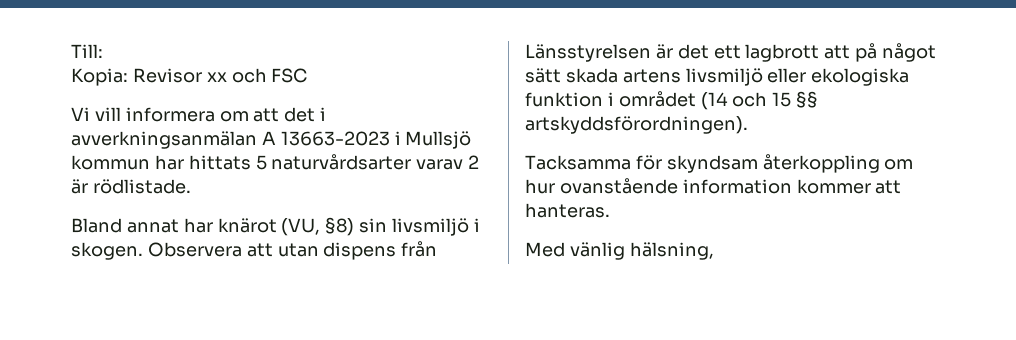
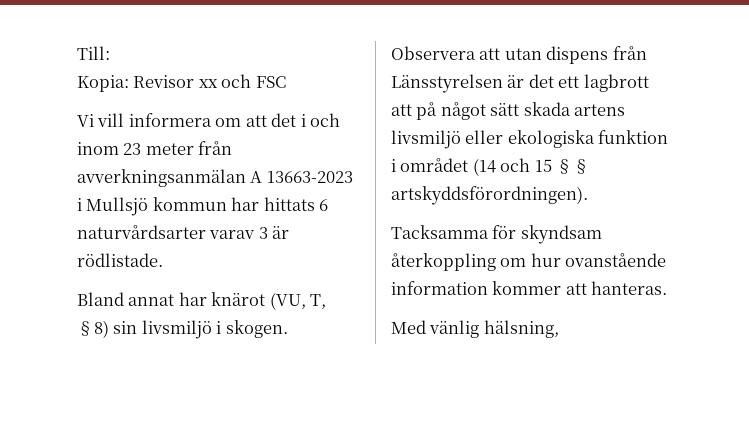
(327, 114) none -> [310,113,341,127] [77,141,233,155] och inom 23 meter från
[255,155,267,170] 5 -> [319,199,329,211] 6
[468,155,480,169] 2 -> [258,227,268,239] 3
(321, 227) none -> [310,294,327,309] T,

